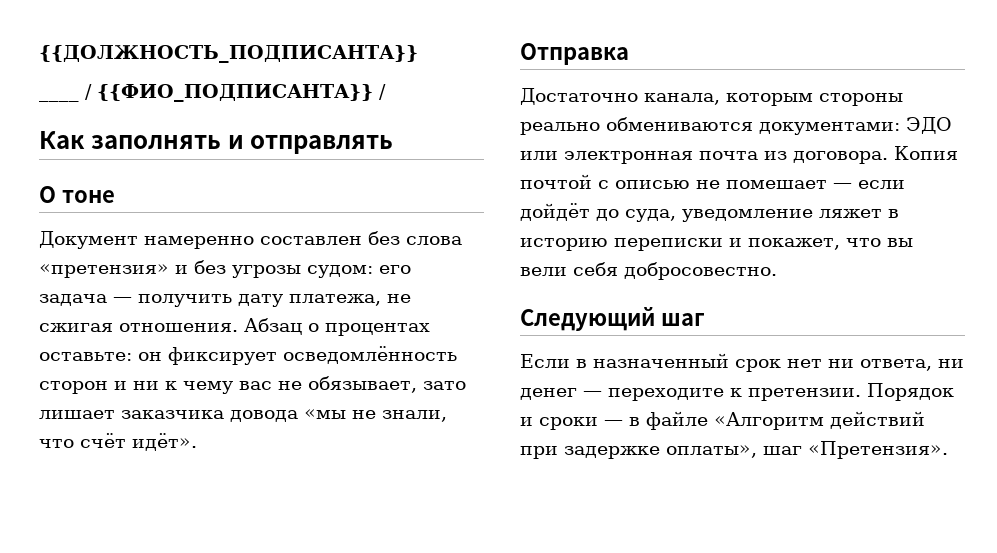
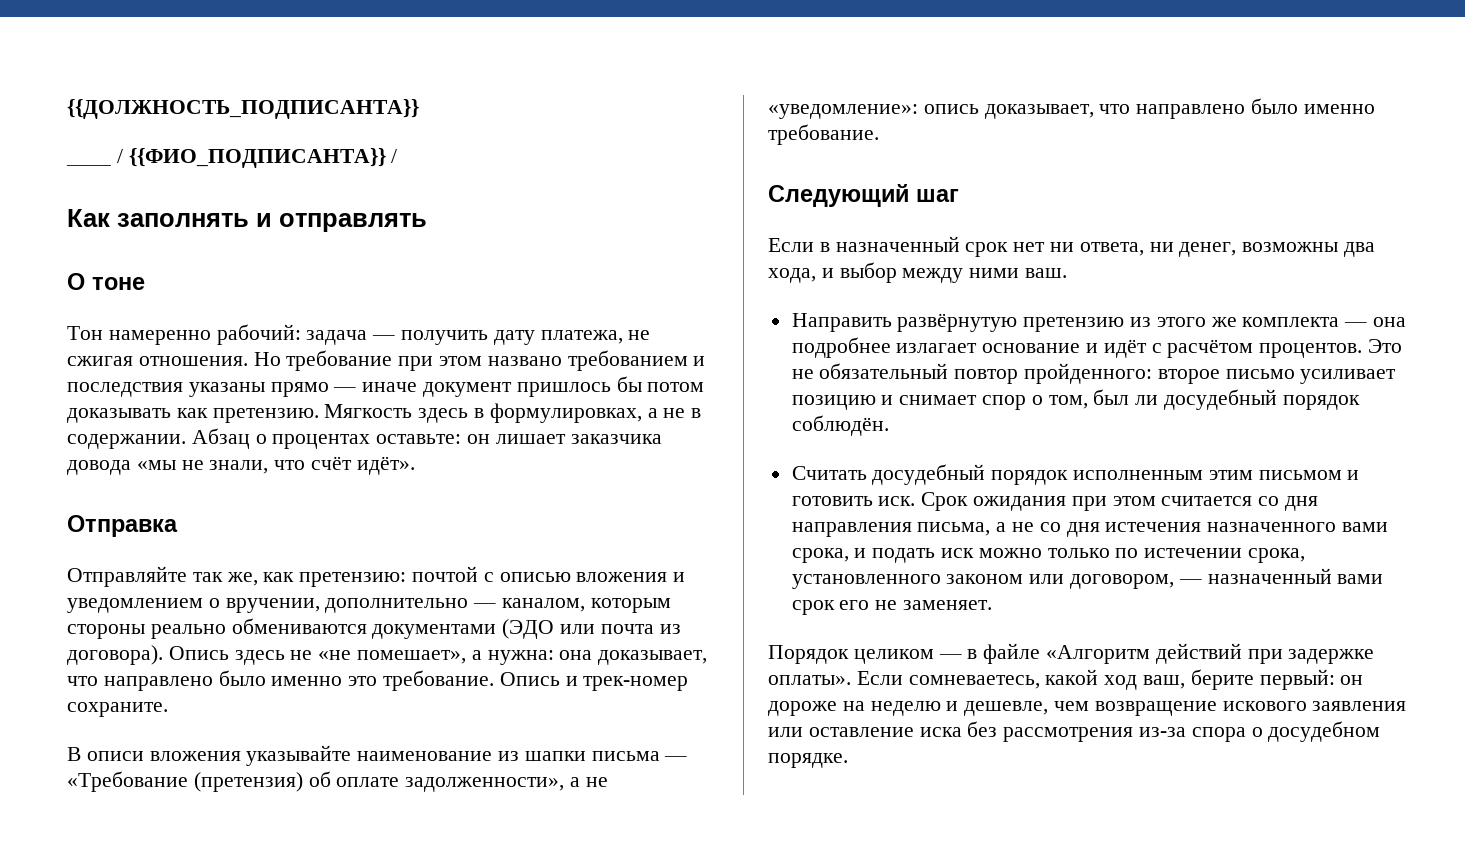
[39,231,462,249] [39,260,411,278] Документ намеренно составлен без слова «претензия» и без угрозы судом: его -> [67,324,301,345] Тон намеренно рабочий:
(238, 327) none -> [253,350,706,371] [67,376,705,397] [67,403,702,423] [67,434,186,449] Но требование при этом названо требованием и последствия указаны прямо — иначе документ пришлось бы потом доказывать как претензию. Мягкость здесь в формулировках, а не в содержании.
[168,346,457,365] [39,376,466,394] фиксирует осведомлённость сторон и ни к чему вас не обязывает, зато -> (491, 439) none
[520,88,903,106] [520,117,952,135] [520,146,958,164] [520,174,905,189] [520,203,899,222] [520,238,913,251] [520,262,777,280] Достаточно канала, которым стороны реально обмениваются документами: ЭДО или электронная почта из договора. Копия почтой с описью не помешает — если дойдёт до суда, уведомление ляжет в историю переписки и покажет, что вы вели себя добросовестно. -> [67,566,686,587] [67,598,671,613] [67,618,681,639] [67,645,708,665] [67,670,689,691] [67,702,168,717] [67,745,688,766] [67,771,608,792] [768,98,1375,119] [768,124,879,145] Отправляйте так же, как претензию: почтой с описью вложения и уведомлением о вручении, дополнительно — каналом, которым стороны реально обмениваются документами (ЭДО или почта из договора). Опись здесь не «не помешает», а нужна: она доказывает, что направлено было именно это требование. Опись и трек-номер сохраните. // В описи вложения указывайте наименование из шапки письма — «Требование (претензия) об оплате задолженности», а не «уведомление»: опись доказывает, что направлено было именно требование.
[520,383,954,401] [520,417,598,430] денег — переходите к претензии. Порядок и сроки -> [1179,242,1376,257] [768,262,1068,283] [791,313,1407,332] [791,337,1403,358] [791,363,1397,384] [791,389,1360,410] [791,415,889,436] [791,464,1360,485] [791,492,1319,511] [791,522,1389,537] [791,548,1306,563] [791,568,1384,589] [791,600,993,615] [768,645,934,664] денег, возможны два хода, и выбор между ними ваш. // Направить развёрнутую претензию из этого же комплекта — она подробнее излагает основание и идёт с расчётом процентов. Это не обязательный повтор пройденного: второе письмо усиливает позицию и снимает спор о том, был ли досудебный порядок соблюдён. // Считать досудебный порядок исполненным этим письмом и готовить иск. Срок ожидания при этом считается со дня направления письма, а не со дня истечения назначенного вами срока, и подать иск можно только по истечении срока, установленного законом или договором, — назначенный вами срок его не заменяет. // Порядок целиком
[666,441,948,459] оплаты», шаг «Претензия». -> [768,669,1364,690] [768,701,1407,716] [768,721,1381,742] [768,753,848,768] оплаты». Если сомневаетесь, какой ход ваш, берите первый: он дороже на неделю и дешевле, чем возвращение искового заявления или оставление иска без рассмотрения из-за спора о досудебном порядке.

